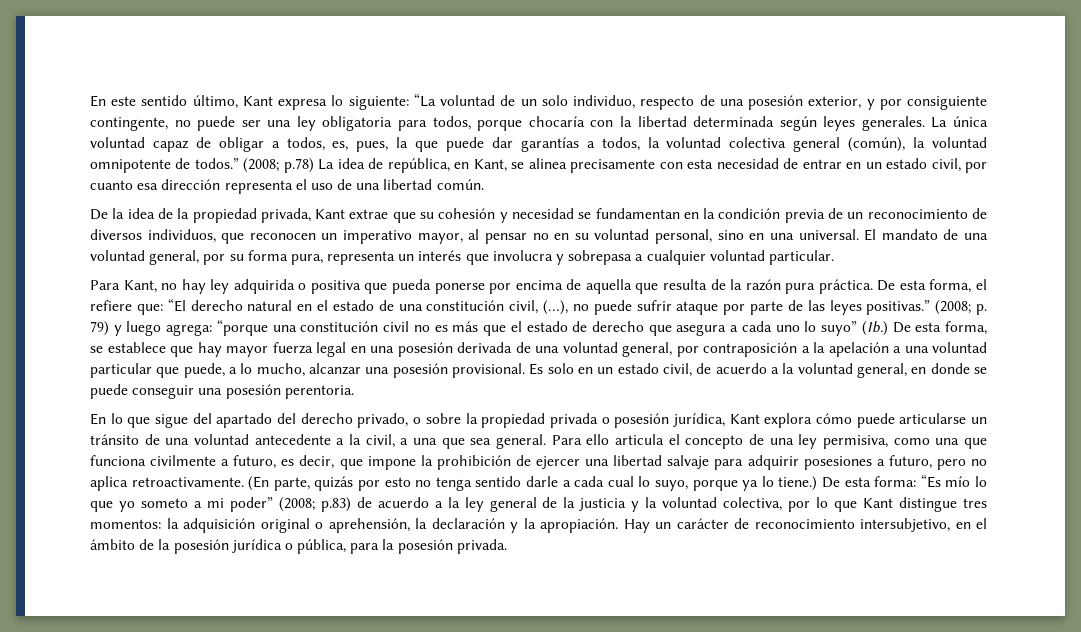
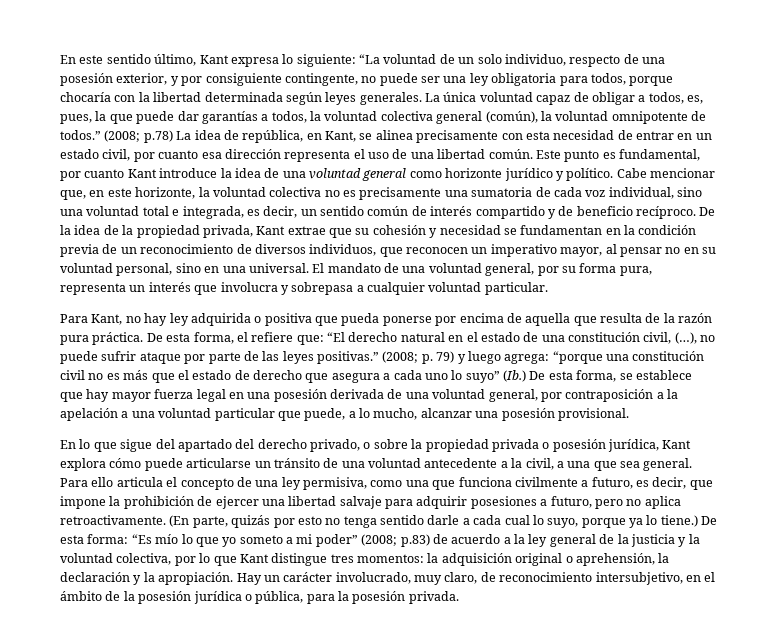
(484, 184) // -> [535,149,700,162] [60,168,715,181] [60,187,702,200] [60,206,696,219] Este punto es fundamental, por cuanto Kant introduce la idea de una voluntad general como horizonte jurídico y político. Cabe mencionar que, en este horizonte, la voluntad colectiva no es precisamente una sumatoria de cada voz individual, sino una voluntad total e integrada, es decir, un sentido común de interés compartido y de beneficio recíproco.
[529,363,988,378] [90,384,354,399] Es solo en un estado civil, de acuerdo a la voluntad general, en donde se puede conseguir una posesión perentoria. -> (629, 414) none
(729, 523) none -> [335,572,478,585] involucrado, muy claro,

